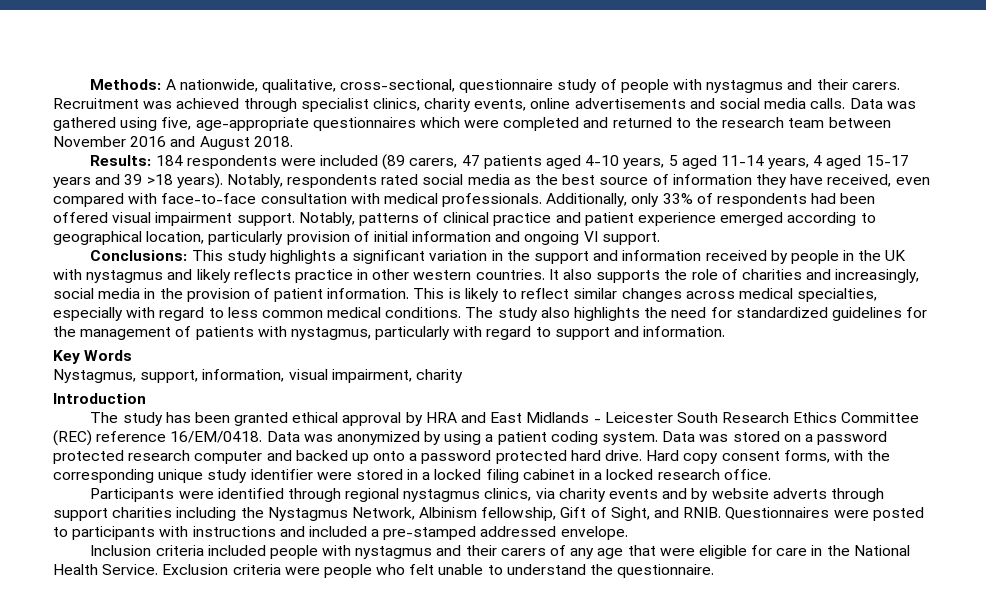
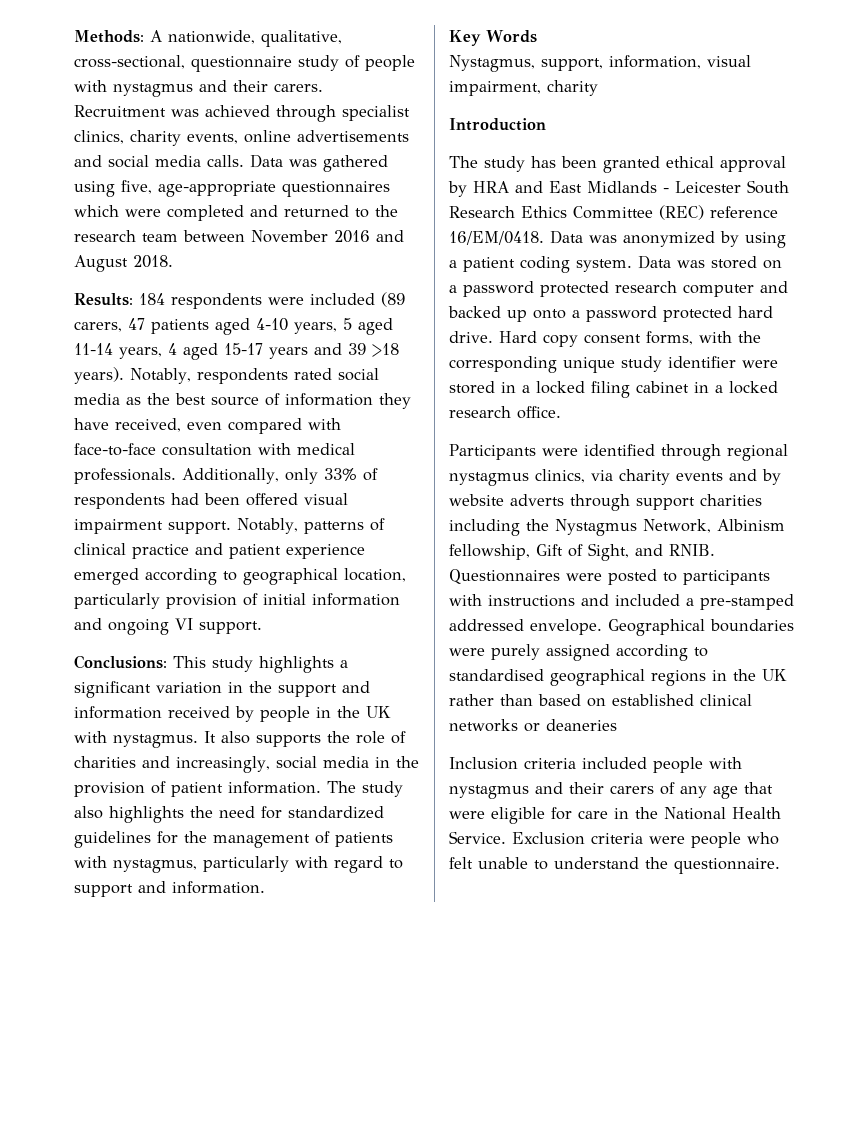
[86,269,545,283] nystagmus and likely reflects practice in other western countries. -> [113,734,198,748] nystagmus.
[413,288,878,302] [53,307,462,321] This is likely to reflect similar changes across medical specialties, especially with regard to less common medical conditions. -> (321, 787) none
(628, 533) none -> [608,619,794,636] [449,644,708,661] [449,669,787,686] [449,694,752,707] [449,719,617,732] Geographical boundaries were purely assigned according to standardised geographical regions in the UK rather than based on established clinical networks or deaneries

